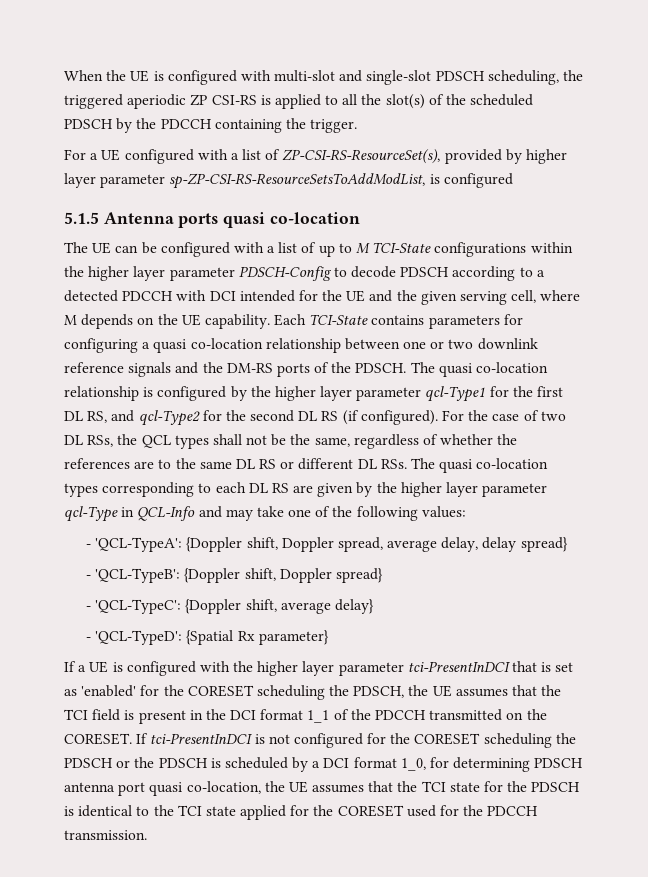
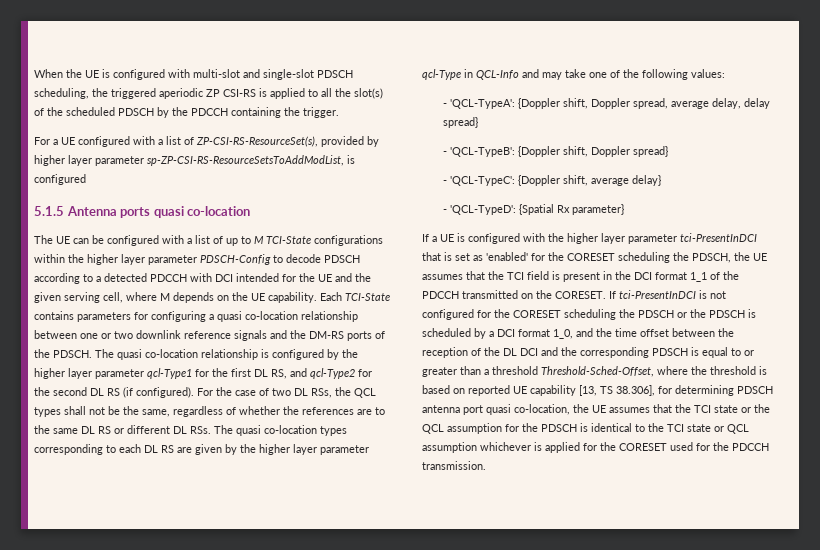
(426, 764) none -> [576,328,734,337] [422,347,754,358] [422,366,767,377] [422,385,655,396] and the time offset between the reception of the DL DCI and the corresponding PDSCH is equal to or greater than a threshold Threshold-Sched-Offset, where the threshold is based on reported UE capability [13, TS 38.306],
(480, 787) none -> [741,404,770,413] [422,423,502,434] or the QCL assumption
(236, 811) none -> [714,424,749,434] [422,442,542,453] or QCL assumption whichever is

